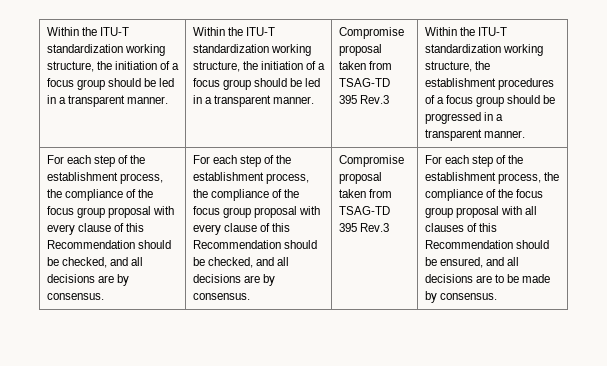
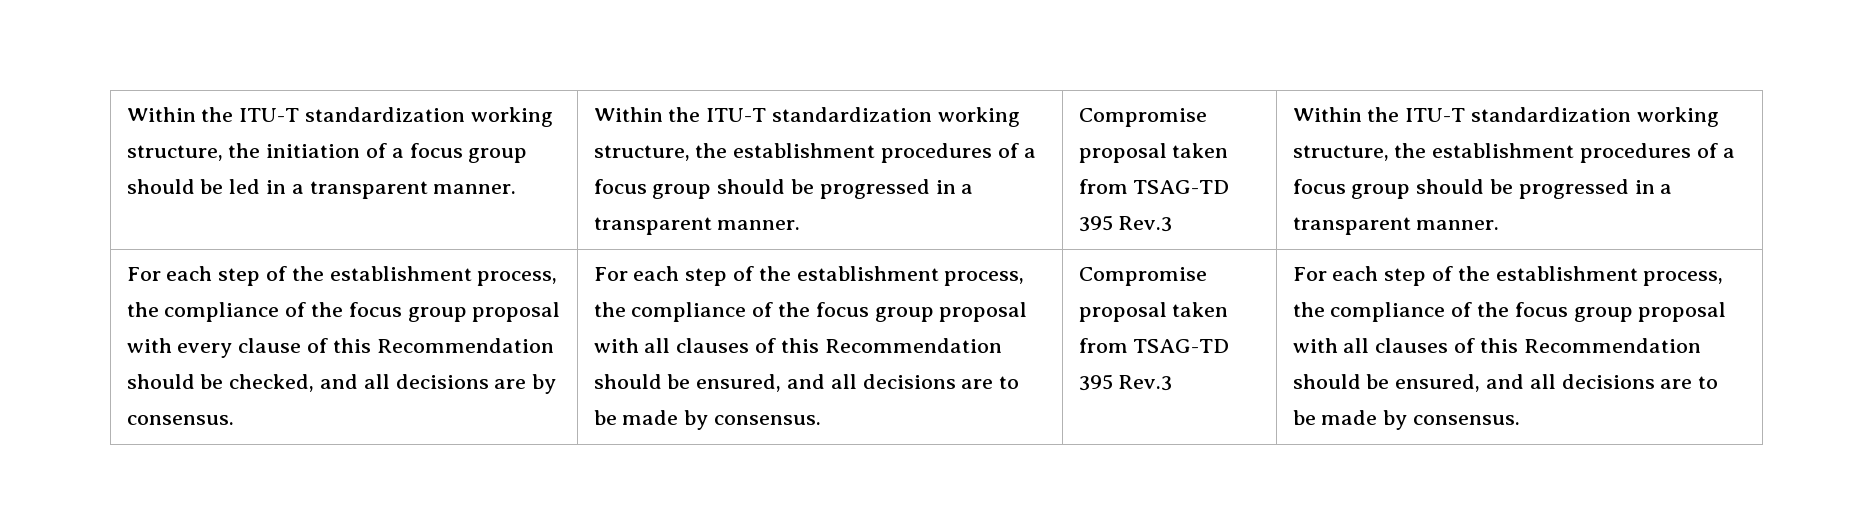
[260,61,326,70] [192,78,321,90] initiation of a focus group should be led -> [733,143,1036,163] [593,179,930,199] establishment procedures of a focus group should be progressed
[192,223,291,235] [192,240,317,249] [192,257,290,268] [192,274,260,283] every clause of this Recommendation should be checked, and all decisions are -> [644,338,1002,353] [593,374,1020,392] [593,410,679,425] all clauses of this Recommendation should be ensured, and all decisions are to be made

